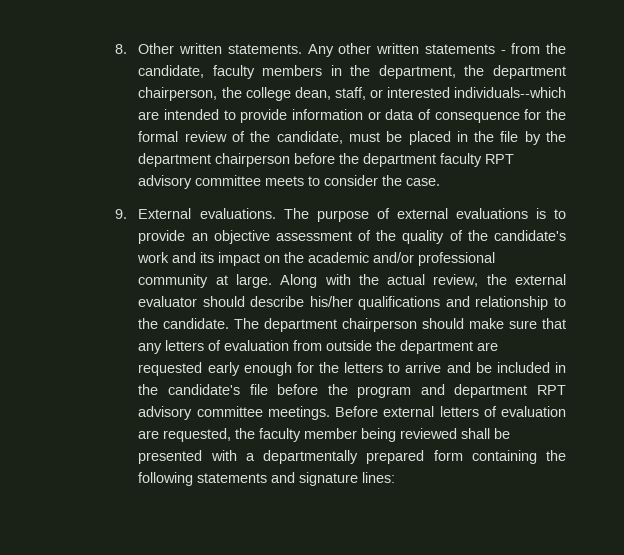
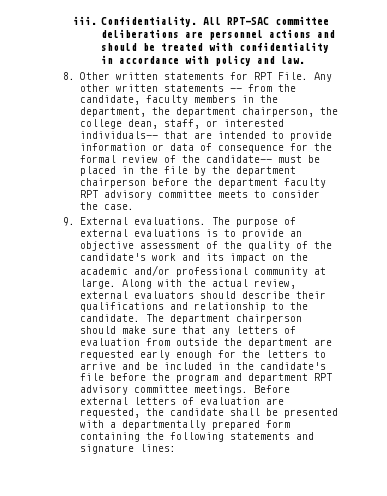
[114,43,302,54] 8. Other written statements. -> [72,16,330,27] [101,29,336,40] [101,42,330,53] [101,55,306,66] [63,72,308,80] iii. Confidentiality. All RPT-SAC committee deliberations are personnel actions and should be treated with confidentiality in accordance with policy and law. // 8. Other written statements for RPT File.
[500,50,506,54] - -> [229,88,242,92] --
[454,87,566,98] individuals--which -> [79,131,188,139] individuals-- that
[276,131,343,144] candidate, -> [205,155,272,163] candidate--
[486,274,566,285] [138,296,198,307] the external evaluator -> [79,291,194,299] external evaluators
[309,296,353,307] his/her -> [295,291,326,299] their
[259,428,458,442] faculty member being reviewed -> [169,408,224,416] candidate

